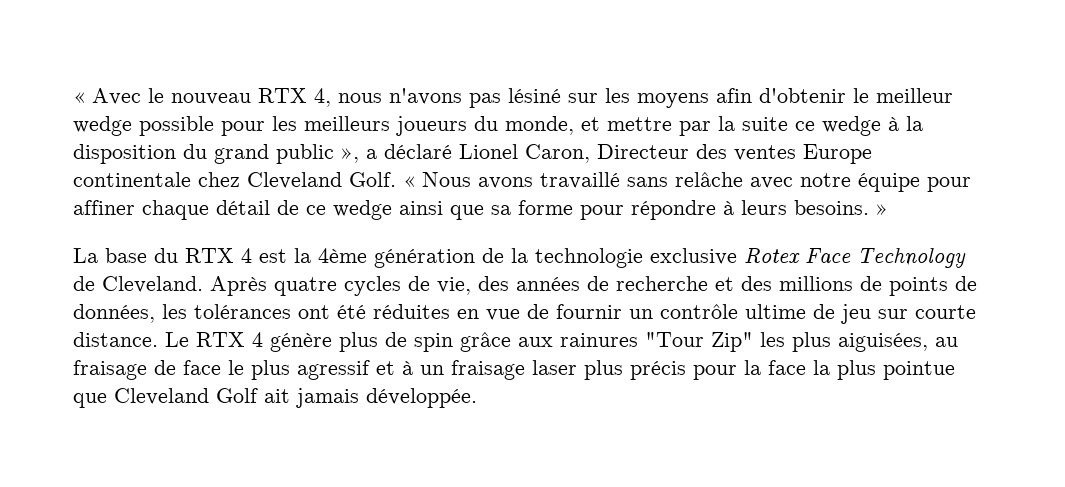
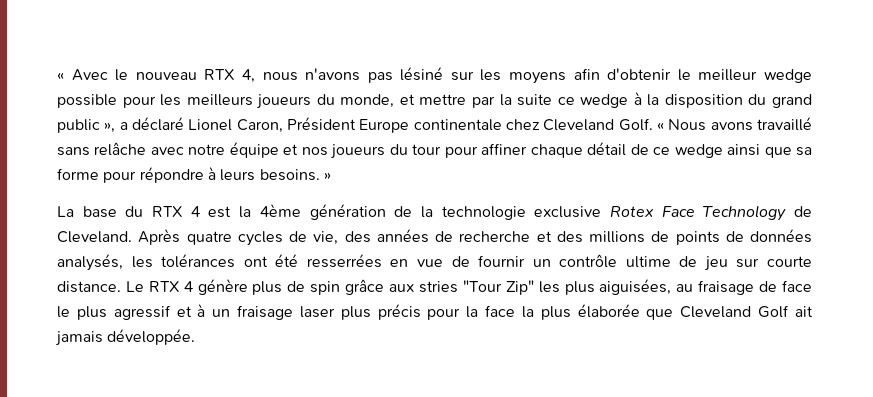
[597,144,796,161] Directeur des ventes -> [287,117,356,131] Président
(920, 182) none -> [283,144,442,159] et nos joueurs du tour
[73,304,155,323] données, -> [750,229,812,243] [57,254,123,271] données analysés,
[373,304,450,319] réduites -> [306,254,382,268] resserrées
[560,333,638,347] rainures -> [418,281,458,293] stries
[883,361,955,380] pointue -> [577,304,640,318] élaborée

